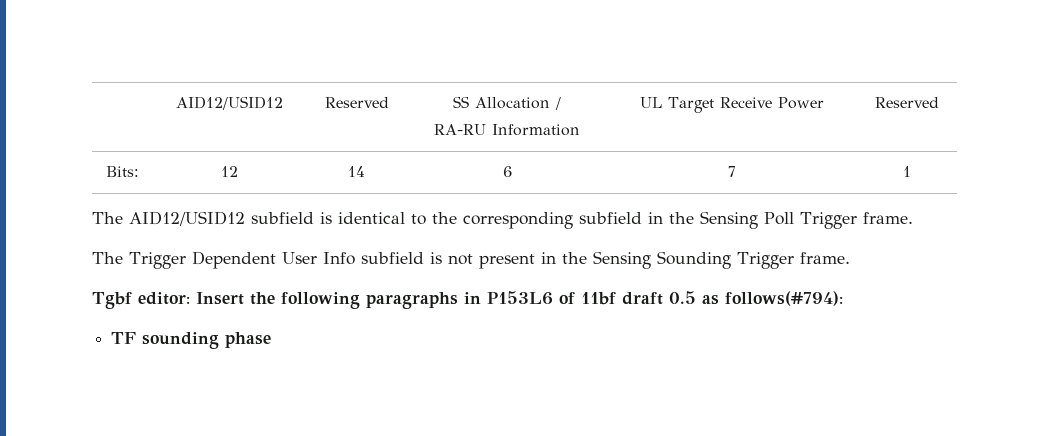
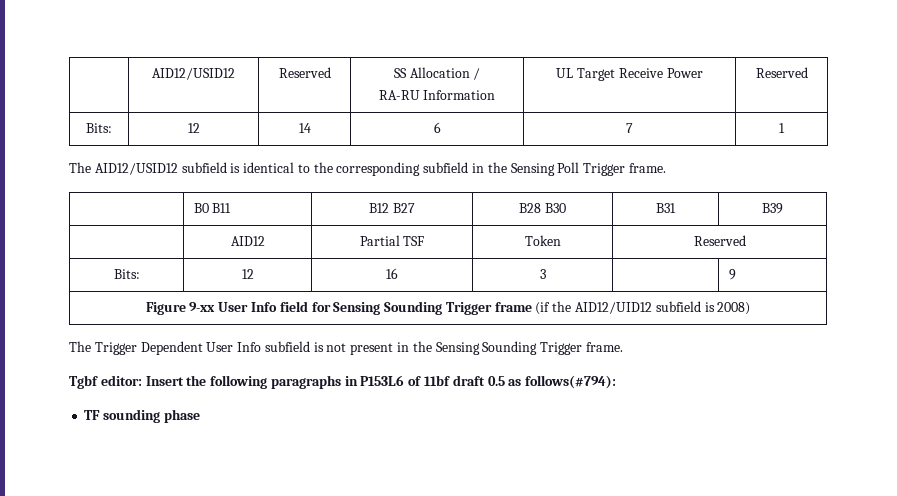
(913, 218) none -> [193,203,232,213] [369,203,415,213] [519,203,566,213] [656,203,676,213] [762,203,783,214] [230,236,265,246] [359,235,425,246] [524,235,561,246] [693,235,746,246] [113,269,140,279] [241,269,254,279] [386,268,398,279] [539,269,546,279] [728,269,736,280] [145,301,751,315] // | B0 B11 | B12 B27 | B28 B30 | B31 | B39 // | AID12 | Partial TSF | Token | Reserved // Bits: | 12 | 16 | 3 | | 9 // Figure 9-xx User Info field for Sensing Sounding Trigger frame (if the AID12/UID12 subfield is 2008)

